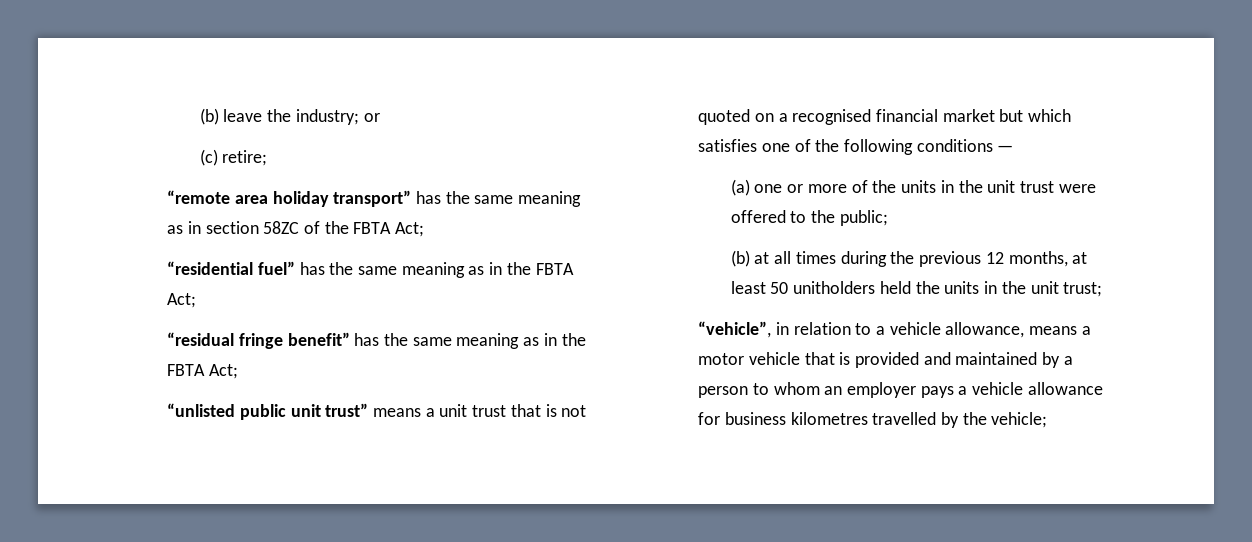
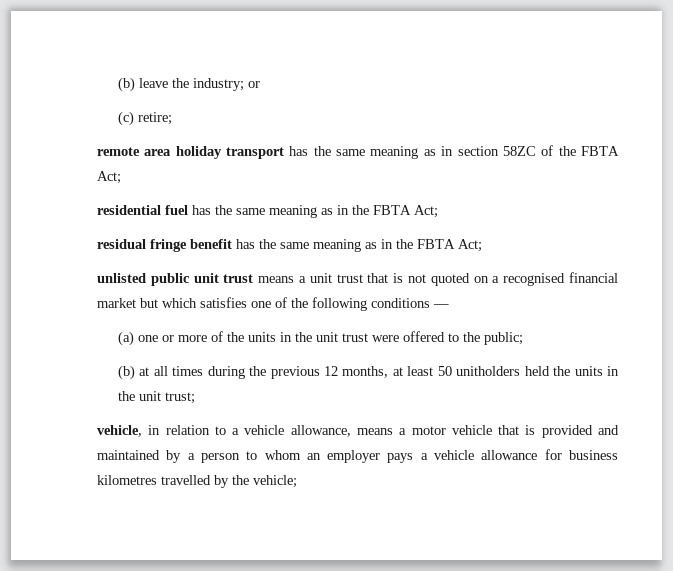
[167,190,231,204] “remote -> [96,147,140,156] remote
[333,190,412,207] transport” -> [226,147,285,159] transport
[167,261,574,278] [167,293,197,308] [167,332,586,349] [167,364,238,379] [167,403,236,417] “residential fuel” has the same meaning as in the FBTA Act; // “residual fringe benefit” has the same meaning as in the FBTA Act; // “unlisted -> [96,205,438,218] [96,239,482,252] [96,273,146,283] residential fuel has the same meaning as in the FBTA Act; // residual fringe benefit has the same meaning as in the FBTA Act; // unlisted
[325,403,369,417] trust” -> [223,274,254,283] trust
[698,321,772,338] “vehicle”, -> [96,425,142,437] vehicle,

